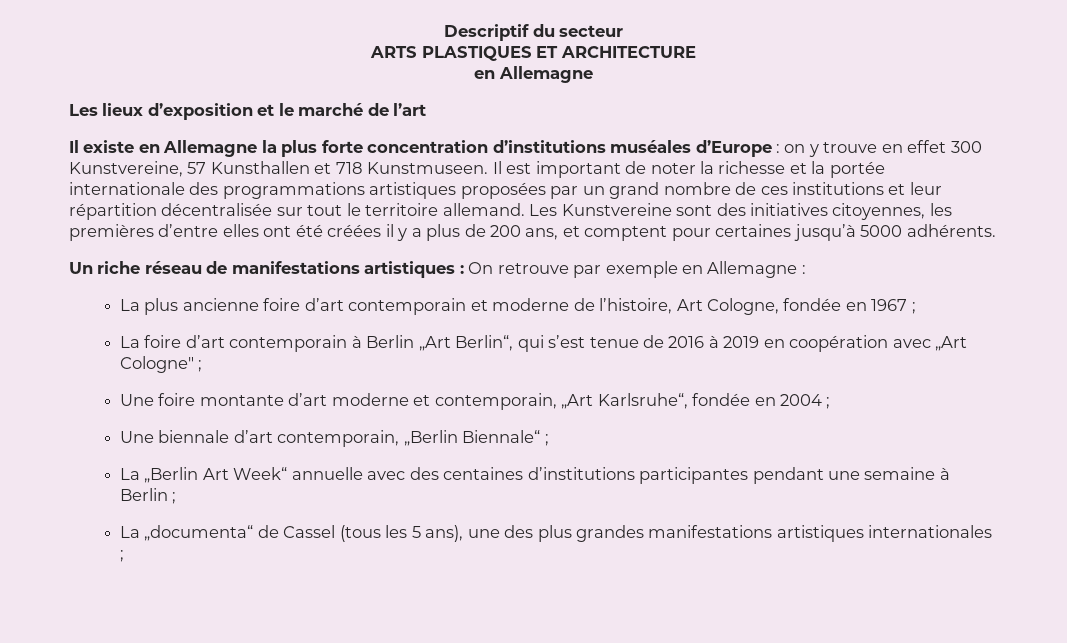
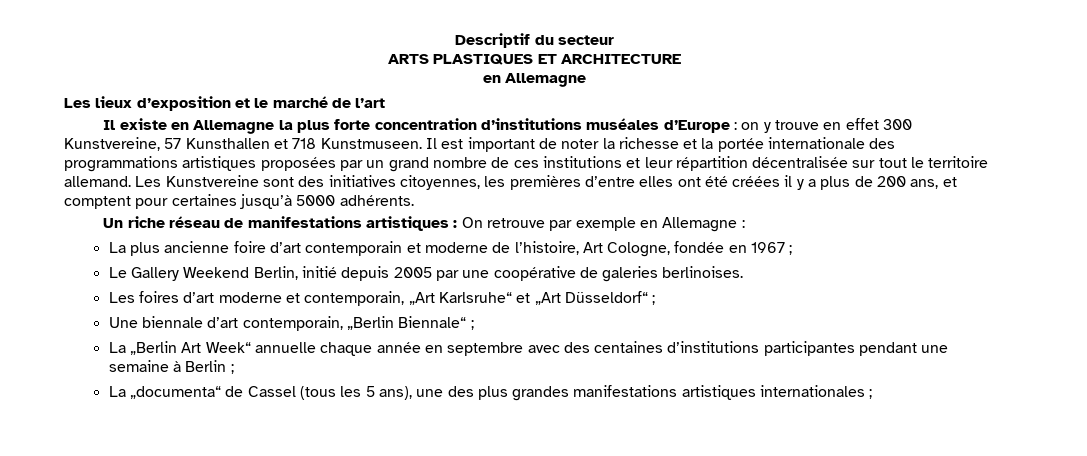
[119,335,968,352] [119,356,203,373] [119,393,284,406] La foire d’art contemporain à Berlin „Art Berlin“, qui s’est tenue de 2016 à 2019 en coopération avec „Art Cologne" ; // Une foire montante -> [108,266,744,282] [108,291,179,303] Le Gallery Weekend Berlin, initié depuis 2005 par une coopérative de galeries berlinoises. // Les foires
[597,393,822,409] Karlsruhe“, fondée en 2004 -> [438,291,648,305] Karlsruhe“ et „Art Düsseldorf“
(363, 473) none -> [320,342,524,356] chaque année en septembre

